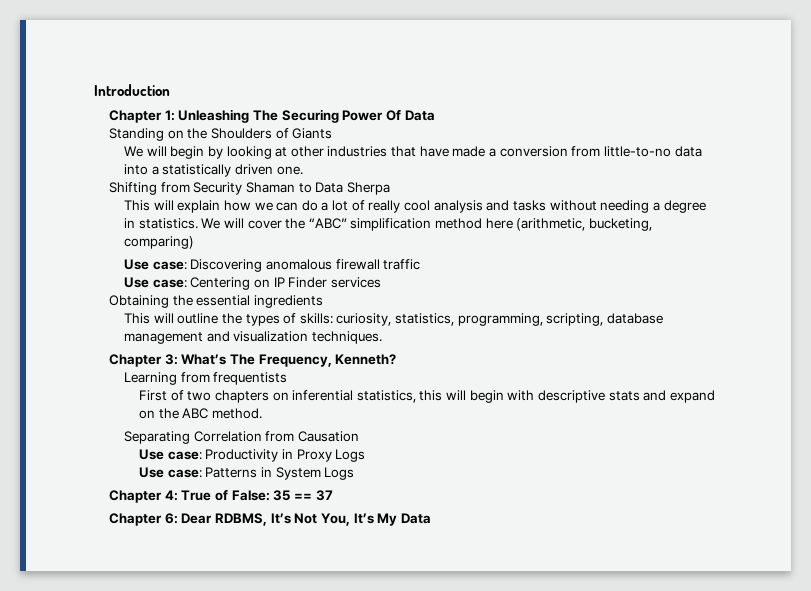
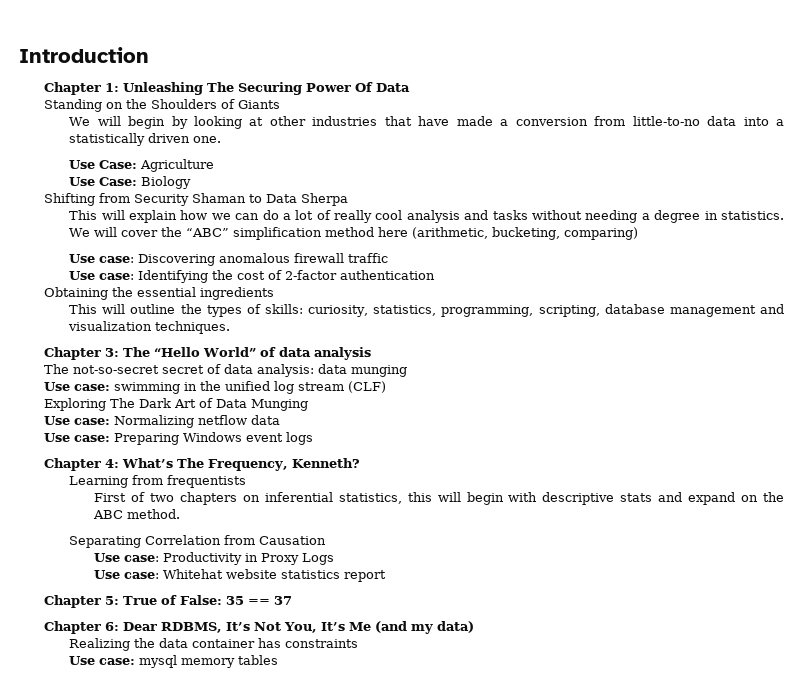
(303, 170) none -> [69,159,215,172] [69,176,192,189] // Use Case: Agriculture // Use Case: Biology
[190,277,381,290] Centering on IP Finder services -> [138,270,436,283] Identifying the cost of 2-factor authentication
(178, 359) none -> [123,347,372,360] [44,364,408,377] [44,381,387,394] [44,398,309,411] [44,415,281,428] [44,432,314,445] [44,458,120,471] The “Hello World” of data analysis // The not-so-secret secret of data analysis: data munging // Use case: swimming in the unified log stream (CLF) // Exploring The Dark Art of Data Munging // Use case: Normalizing netflow data // Use case: Preparing Windows event logs // Chapter 4:
[205,467,355,480] [108,490,178,503] Patterns in System Logs // Chapter 4: -> [163,569,387,582] [44,595,120,608] Whitehat website statistics report // Chapter 5:
[377,513,431,526] My Data -> [349,621,475,634] [69,638,359,651] [69,655,279,668] Me (and my data) // Realizing the data container has constraints // Use case: mysql memory tables

